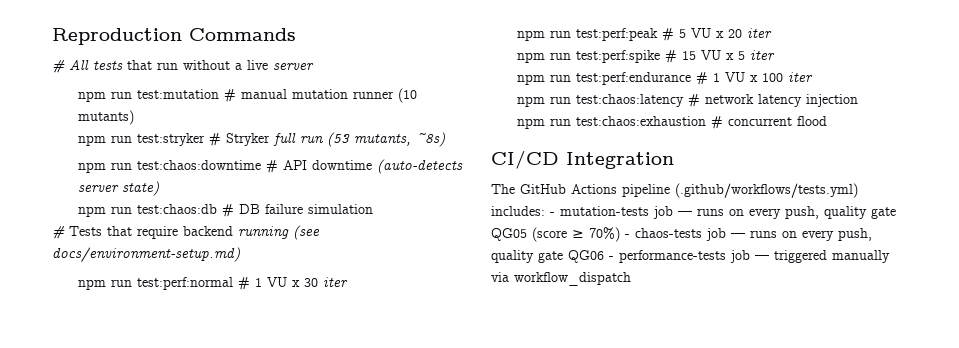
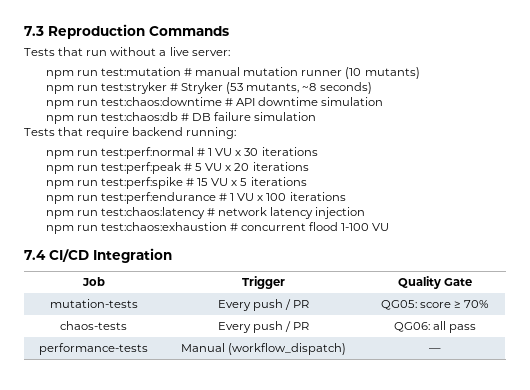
(52, 36) none -> [24,26,44,36] 7.3
[52,60,123,73] # All tests -> [24,48,55,56] Tests
[273,63,314,70] server -> [191,50,230,56] server:
[273,132,446,147] full run (53 mutants, ~8s) -> [226,82,372,94] (53 mutants, ~8 seconds)
[377,159,464,174] [78,181,160,196] (auto-detects server state) -> [321,97,384,106] simulation
[52,226,65,239] # -> (317, 116) none
[238,225,320,240] [52,247,240,262] running (see docs/environment-setup.md) -> [186,127,237,139] running:
[323,277,349,287] iter -> [261,147,318,156] iterations
[747,28,773,38] iter -> [252,162,309,171] iterations
[750,50,776,60] iter -> [250,177,307,186] iterations
[788,72,814,82] iter -> [289,192,346,201] iterations
(828, 121) // -> [341,223,390,231] [24,250,46,260] 1-100 VU // 7.4
[491,183,858,198] [491,206,896,219] [491,227,872,242] [491,250,890,263] [491,272,631,286] // The GitHub Actions pipeline (.github/workflows/tests.yml) includes: - mutation-tests job — runs on every push, quality gate QG05 (score ≥ 70%) - chaos-tests job — runs on every push, quality gate QG06 - performance-tests job — triggered manually via workflow_dispatch -> [81,277,105,286] [242,276,285,289] [397,276,473,289] [49,299,138,308] [217,299,310,311] [380,300,490,310] [60,321,127,330] [217,321,310,333] [393,321,477,333] [39,343,148,355] [180,343,347,355] [429,348,441,352] // Job | Trigger | Quality Gate // mutation-tests | Every push / PR | QG05: score ≥ 70% // chaos-tests | Every push / PR | QG06: all pass // performance-tests | Manual (workflow_dispatch) | —

